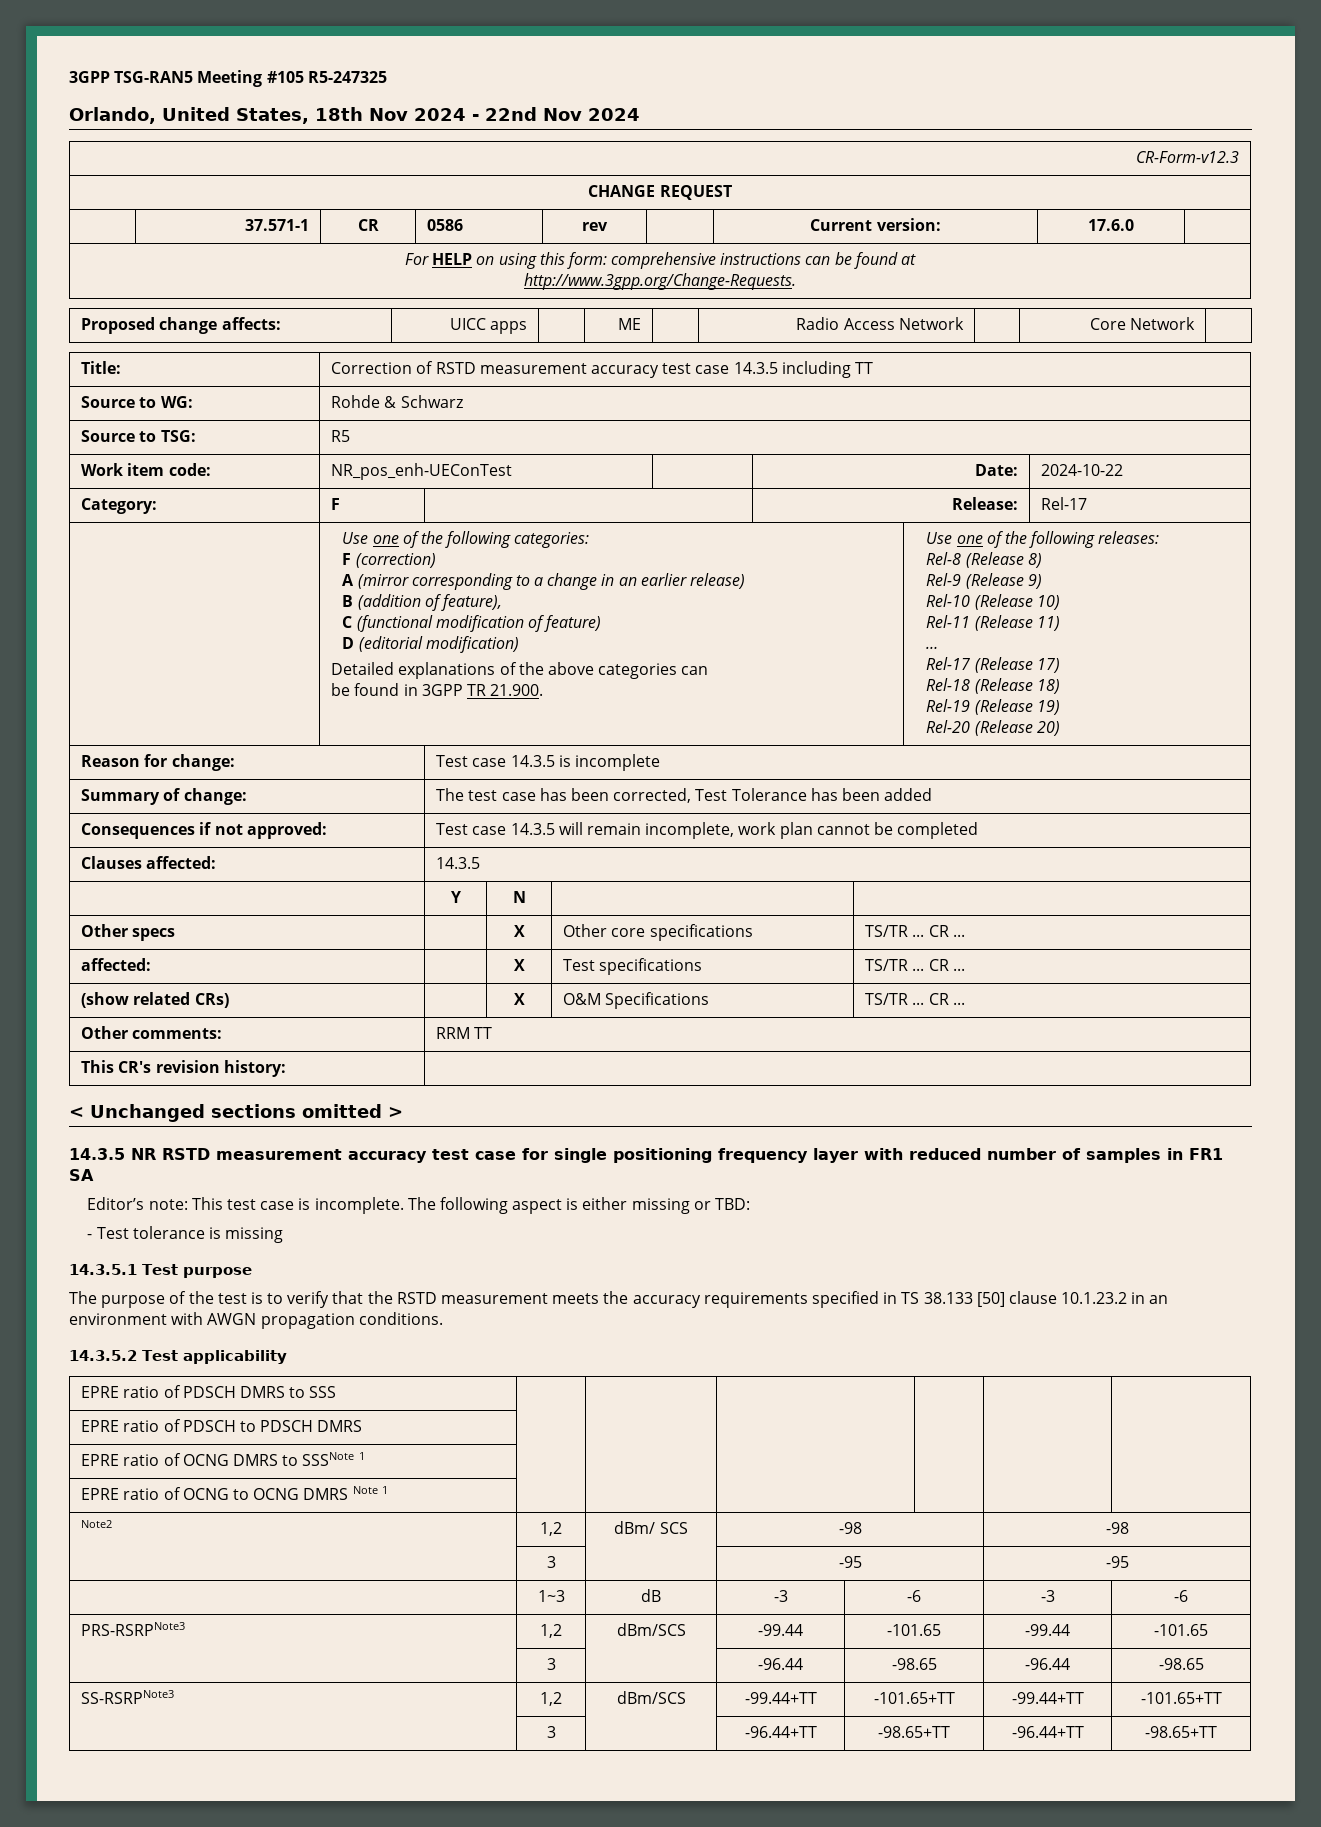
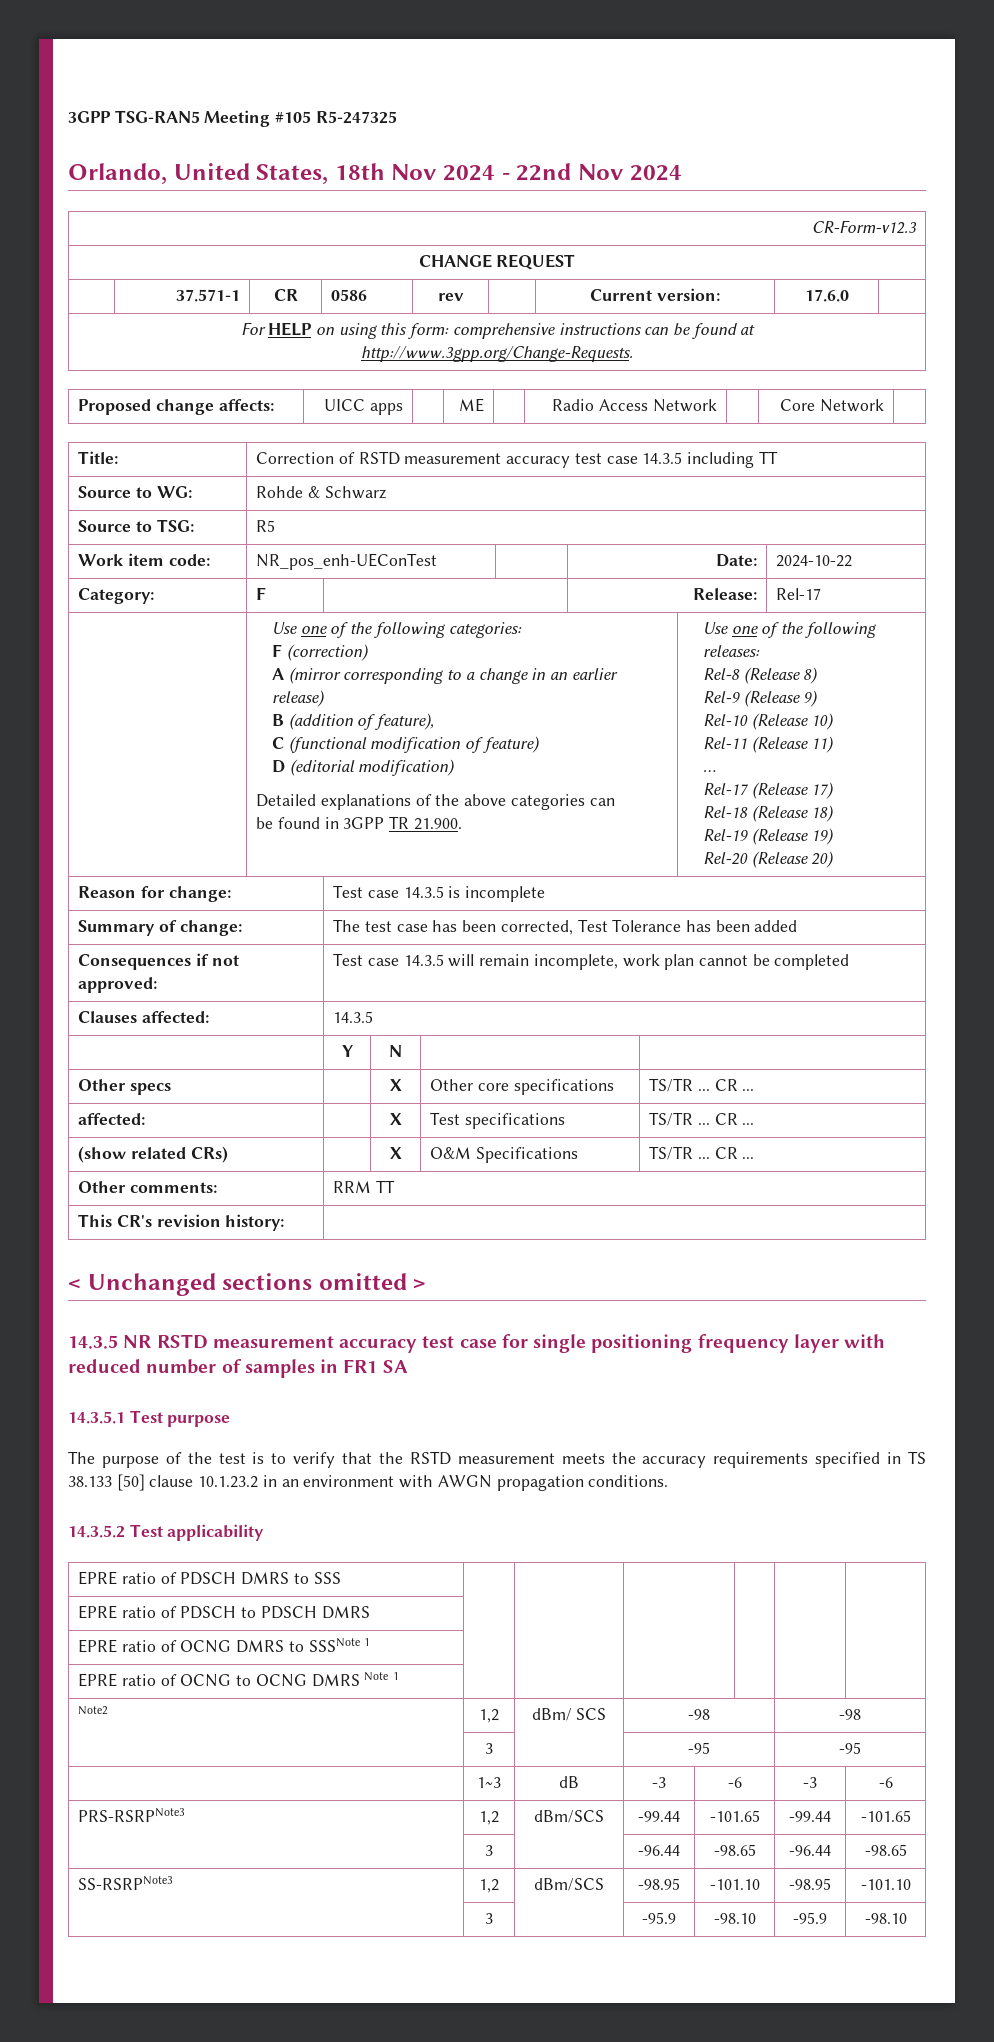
[87,1197,751,1214] [87,1226,284,1243] // Editor’s note: This test case is incomplete. The following aspect is either missing or TBD: // - Test tolerance is missing -> (408, 1366) none
[744,1692,817,1704] [873,1692,955,1704] [1011,1692,1084,1704] [1140,1692,1222,1704] [546,1726,556,1738] [744,1726,817,1738] [878,1726,950,1738] [1011,1726,1084,1738] [1145,1726,1217,1738] -99.44+TT | -101.65+TT | -99.44+TT | -101.65+TT // | 3 | | -96.44+TT | -98.65+TT | -96.44+TT | -98.65+TT -> [638,1878,680,1890] [709,1879,760,1890] [789,1878,831,1890] [860,1879,911,1890] [485,1913,493,1924] [642,1912,676,1924] [713,1913,756,1924] [793,1912,827,1924] [864,1913,907,1924] -98.95 | -101.10 | -98.95 | -101.10 // | 3 | | -95.9 | -98.10 | -95.9 | -98.10

